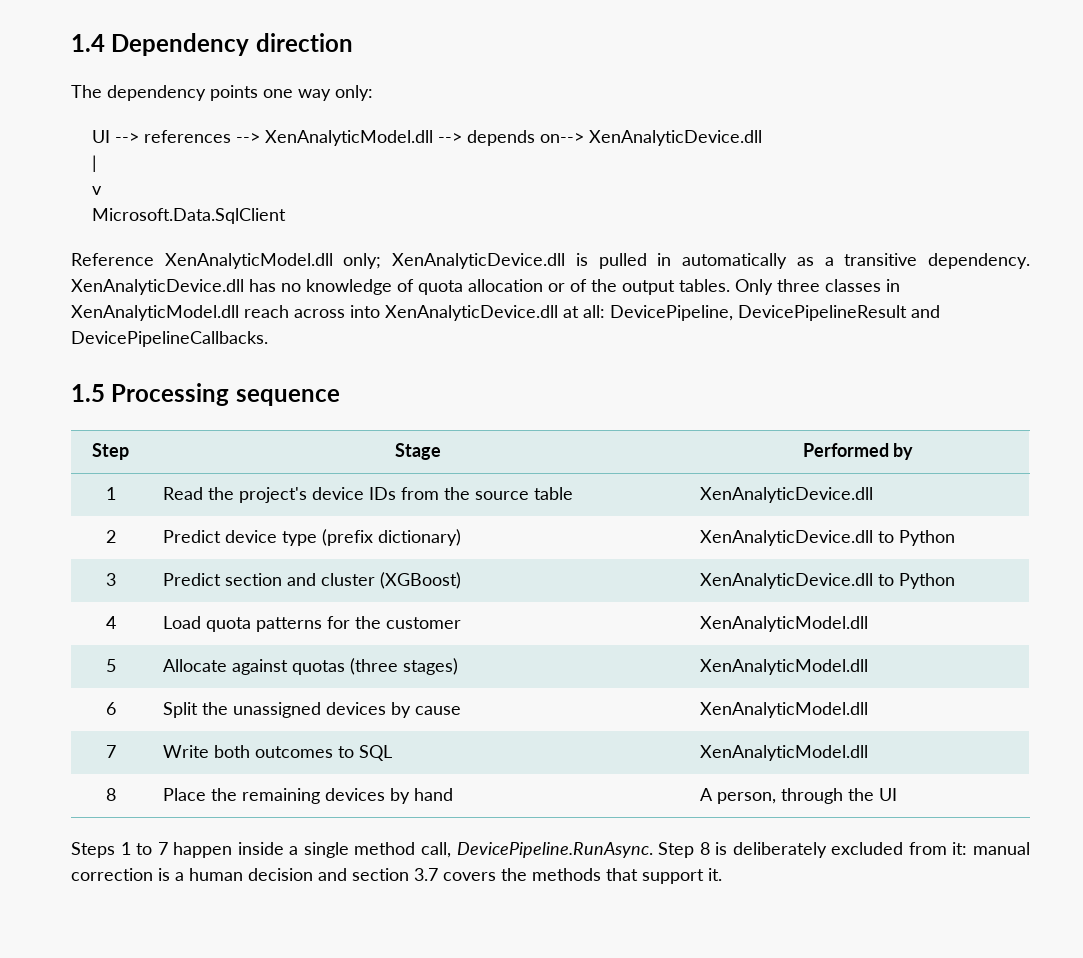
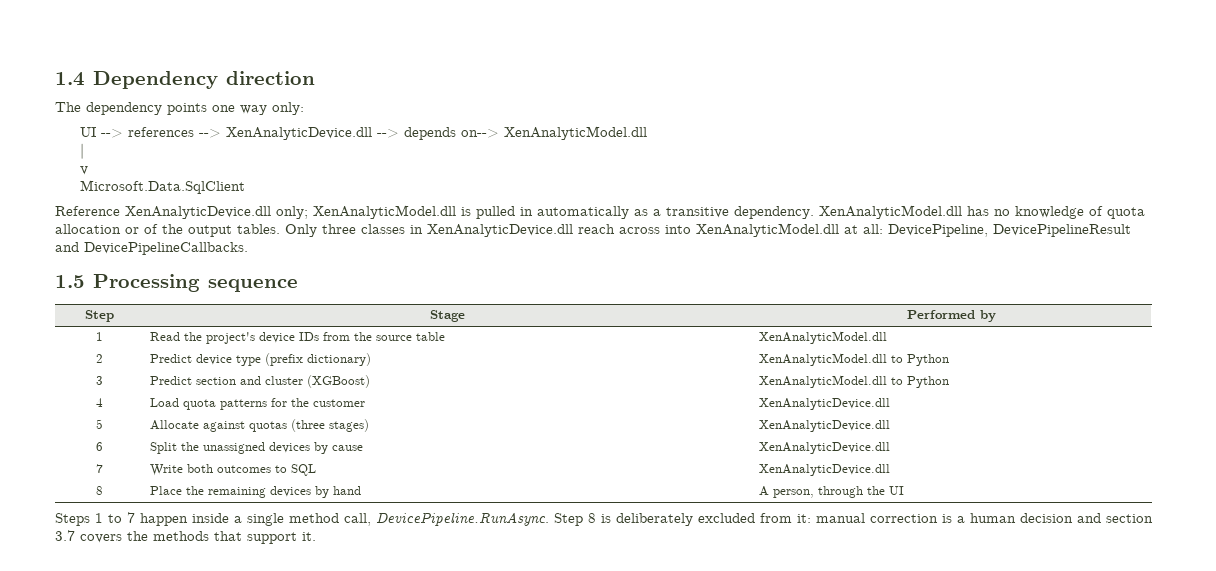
[265,130,434,146] XenAnalyticModel.dll -> [225,127,372,140] XenAnalyticDevice.dll
[589,130,763,146] XenAnalyticDevice.dll -> [503,126,647,140] XenAnalyticModel.dll
[164,253,566,269] XenAnalyticModel.dll only; XenAnalyticDevice.dll -> [125,205,456,219] XenAnalyticDevice.dll only; XenAnalyticModel.dll
[71,279,244,295] XenAnalyticDevice.dll -> [819,205,962,219] XenAnalyticModel.dll
[71,305,239,321] XenAnalyticModel.dll -> [427,224,573,237] XenAnalyticDevice.dll
[385,305,558,321] XenAnalyticDevice.dll -> [696,223,839,237] XenAnalyticModel.dll
[699,487,873,503] XenAnalyticDevice.dll -> [758,331,887,344] XenAnalyticModel.dll
[699,530,873,546] XenAnalyticDevice.dll -> [758,353,887,366] XenAnalyticModel.dll
[699,573,873,589] XenAnalyticDevice.dll -> [758,375,887,388] XenAnalyticModel.dll
[699,616,868,632] XenAnalyticModel.dll -> [758,398,890,410] XenAnalyticDevice.dll
[699,659,868,675] XenAnalyticModel.dll -> [758,420,890,432] XenAnalyticDevice.dll
[699,702,868,718] XenAnalyticModel.dll -> [758,442,890,454] XenAnalyticDevice.dll
[699,745,868,761] XenAnalyticModel.dll -> [758,464,890,476] XenAnalyticDevice.dll

